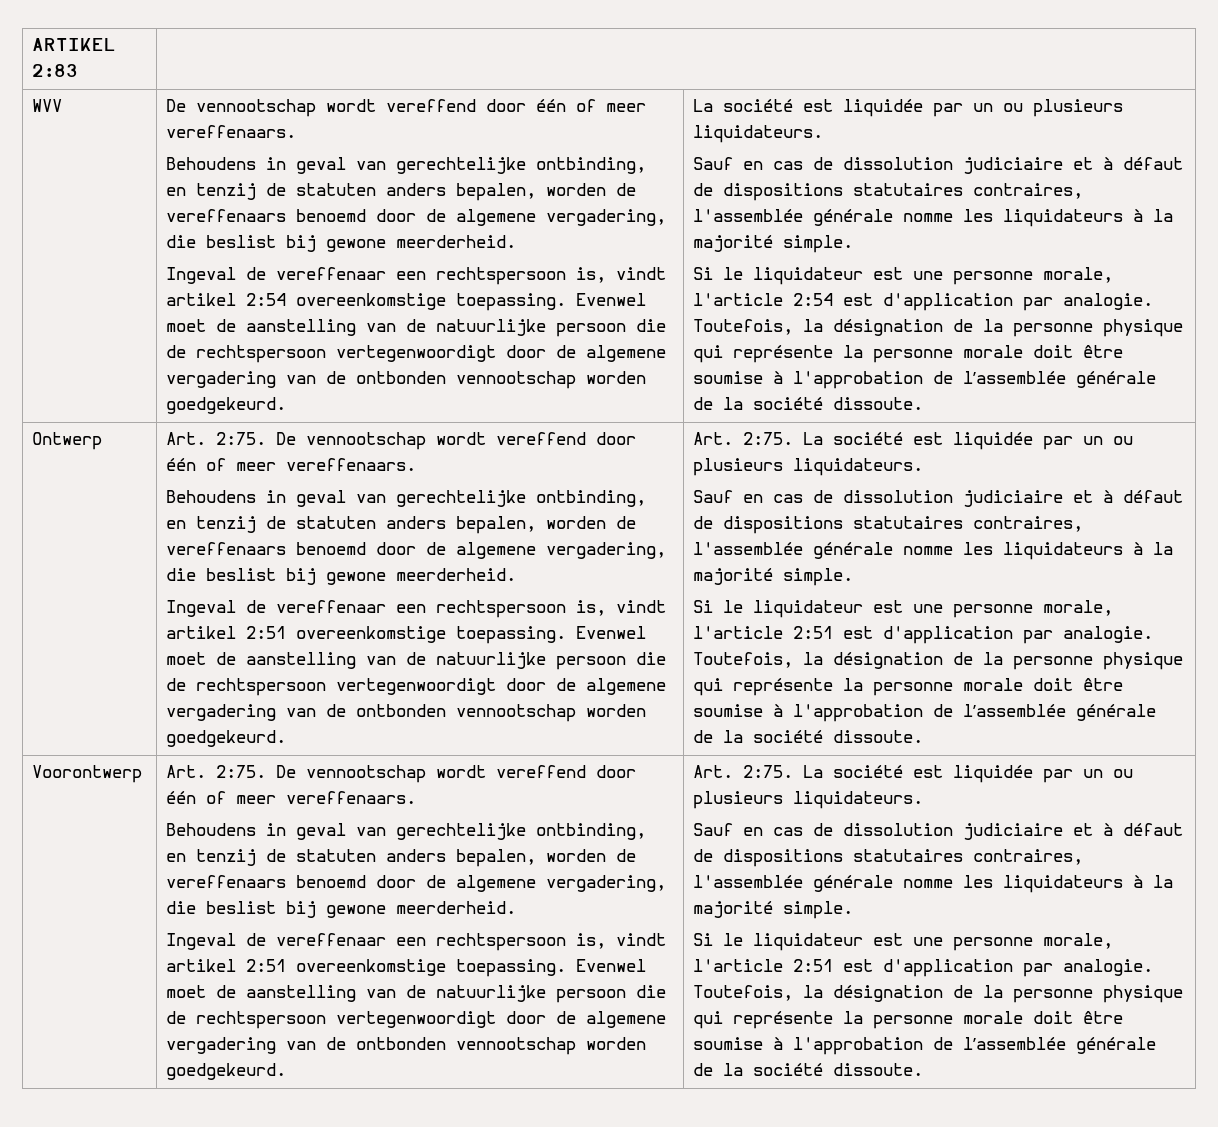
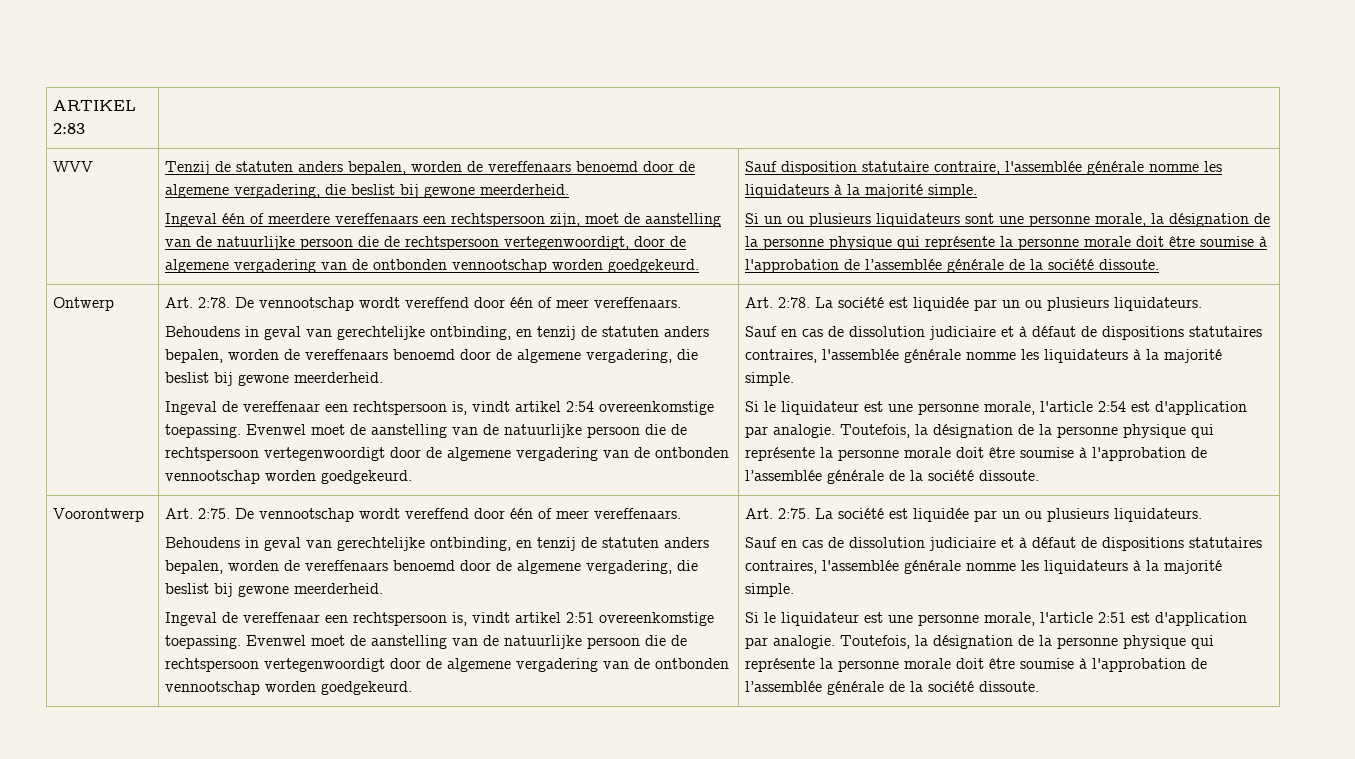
(63, 105) none -> [165,161,696,175] [165,184,570,198] [165,213,722,227] [165,236,687,250] [165,259,700,273] [745,161,1223,175] [745,184,978,198] [745,213,1271,227] [745,236,1268,250] [745,259,1160,273] [53,297,115,311] [165,297,231,308] Tenzij de statuten anders bepalen, worden de vereffenaars benoemd door de algemene vergadering, die beslist bij gewone meerderheid. // Ingeval één of meerdere vereffenaars een rechtspersoon zijn, moet de aanstelling van de natuurlijke persoon die de rechtspersoon vertegenwoordigt, door de algemene vergadering van de ontbonden vennootschap worden goedgekeurd. | Sauf disposition statutaire contraire, l'assemblée générale nomme les liquidateurs à la majorité simple. // Si un ou plusieurs liquidateurs sont une personne morale, la désignation de la personne physique qui représente la personne morale doit être soumise à l'approbation de l’assemblée générale de la société dissoute. // Ontwerp | Art. 2:78.
(287, 405) none -> [745,297,811,308] Art. 2:78.
[32,432,103,450] [166,432,637,450] [166,458,417,471] [166,490,647,507] [166,516,637,534] [166,542,667,559] [166,568,517,585] [166,600,667,618] [166,626,647,644] [166,652,667,670] [166,678,667,696] [166,704,647,722] [166,730,287,747] [693,432,1134,450] [693,458,924,476] [693,490,1184,507] [693,516,1084,534] [693,542,1174,560] [693,568,854,586] [693,600,1114,618] [693,626,1154,644] [693,652,1184,670] [693,678,1124,696] [693,704,1157,722] [693,730,924,743] // Ontwerp | Art. 2:75. De vennootschap wordt vereffend door één of meer vereffenaars. // Behoudens in geval van gerechtelijke ontbinding, en tenzij de statuten anders bepalen, worden de vereffenaars benoemd door de algemene vergadering, die beslist bij gewone meerderheid. // Ingeval de vereffenaar een rechtspersoon is, vindt artikel 2:51 overeenkomstige toepassing. Evenwel moet de aanstelling van de natuurlijke persoon die de rechtspersoon vertegenwoordigt door de algemene vergadering van de ontbonden vennootschap worden goedgekeurd. | Art. 2:75. La société est liquidée par un ou plusieurs liquidateurs. // Sauf en cas de dissolution judiciaire et à défaut de dispositions statutaires contraires, l'assemblée générale nomme les liquidateurs à la majorité simple. // Si le liquidateur est une personne morale, l'article 2:51 est d'application par analogie. Toutefois, la désignation de la personne physique qui représente la personne morale doit être soumise à l'approbation de l’assemblée générale de la société dissoute. -> (1040, 475) none

